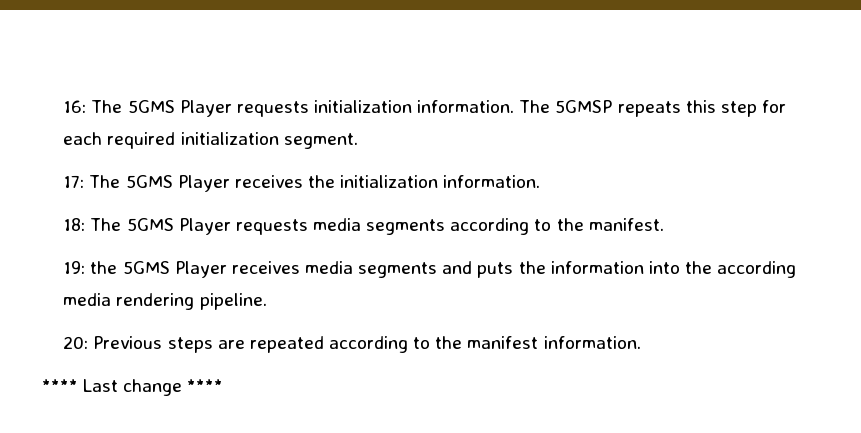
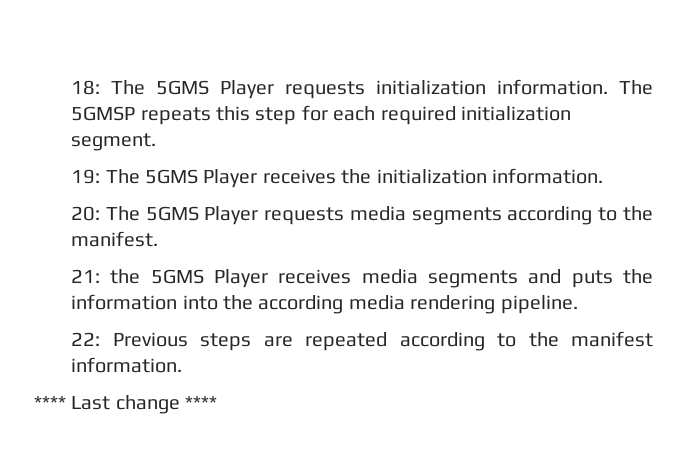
[63,100,87,113] 16: -> [71,80,101,95] 18:
[63,175,85,188] 17: -> [71,169,101,184] 19:
[63,218,86,231] 18: -> [71,206,101,221] 20:
[63,261,86,274] 19: -> [71,269,101,283] 21:
[63,336,89,349] 20: -> [71,332,101,346] 22:

